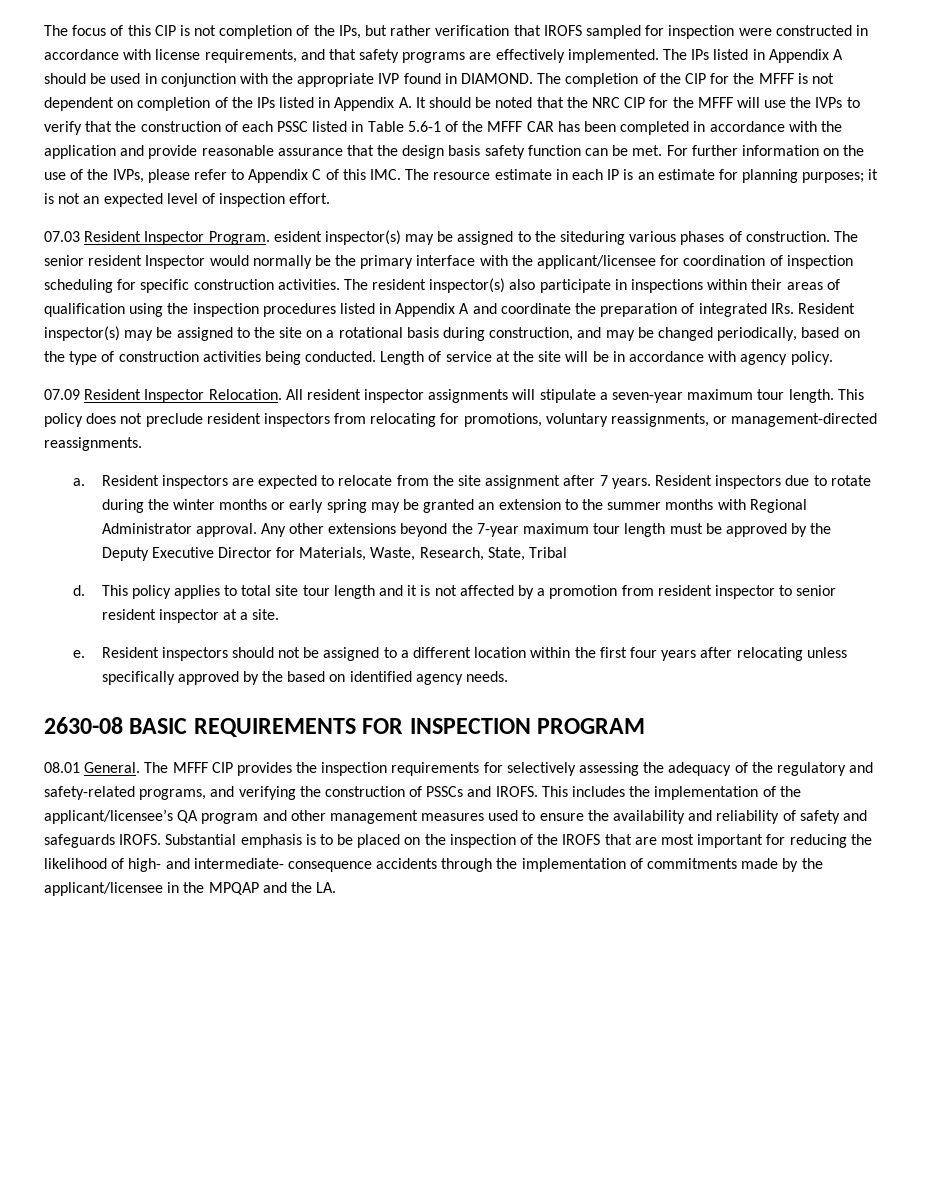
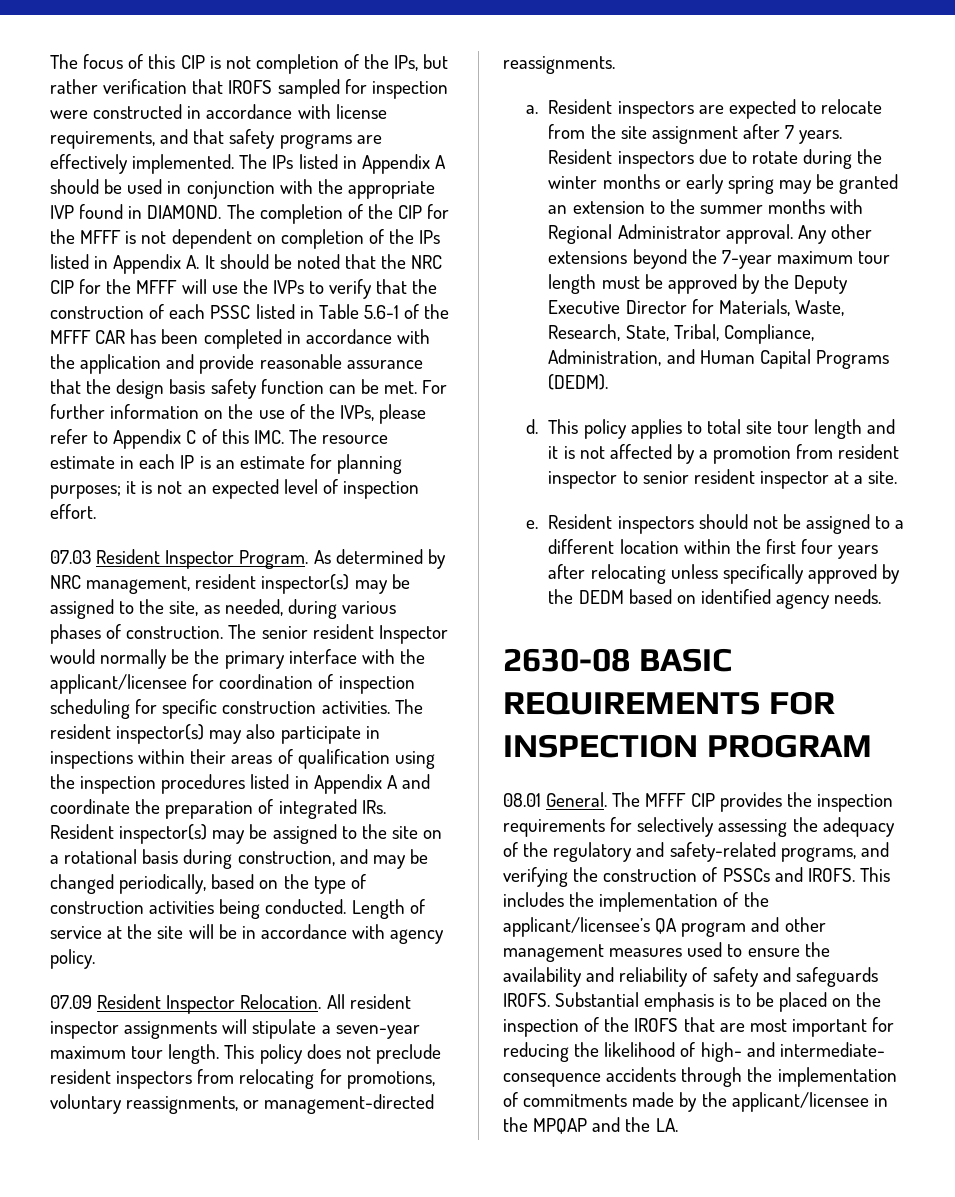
[273,230,626,245] esident inspector(s) may be assigned to the siteduring -> [313,549,446,569] [50,574,410,594] [50,599,337,619] As determined by NRC management, resident inspector(s) may be assigned to the site, as needed, during
(506, 285) none -> [209,730,243,744] may
[529,547,568,558] Tribal -> [673,324,814,344] [548,349,889,369] [548,374,609,390] Tribal, Compliance, Administration, and Human Capital Programs (DEDM).
(284, 676) none -> [578,590,624,604] DEDM

